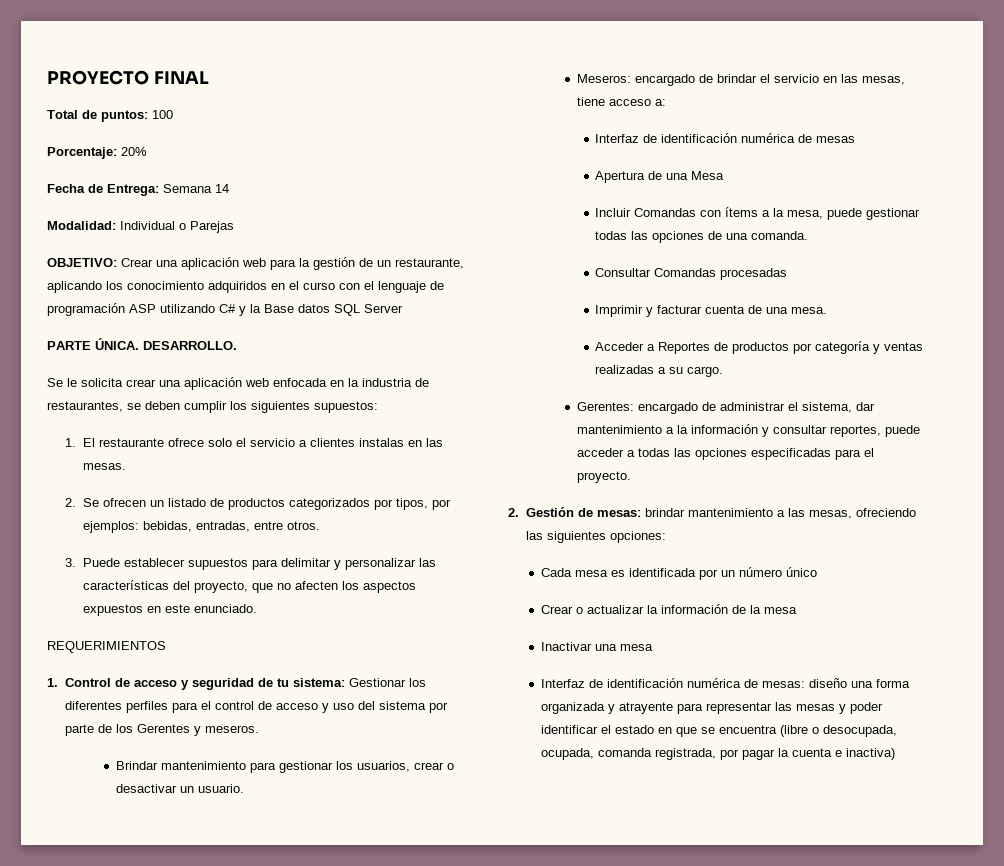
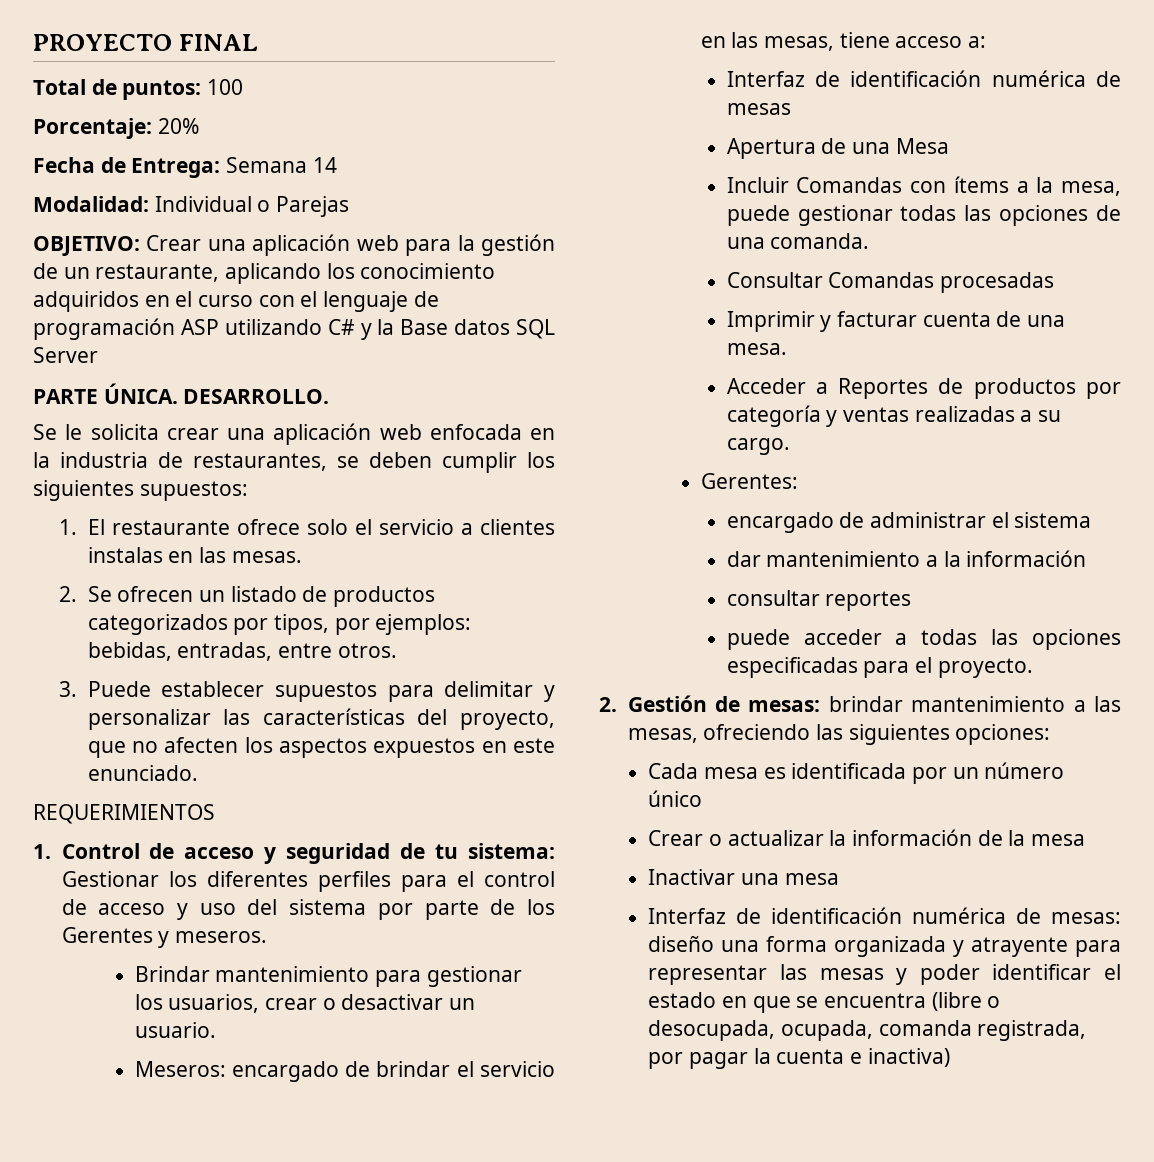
(635, 406) none -> (798, 481) //
[802,402,853,413] sistema, -> [1014,512,1092,528] sistema //
[762,425,882,437] y consultar reportes, -> [726,590,912,611] // consultar reportes //

